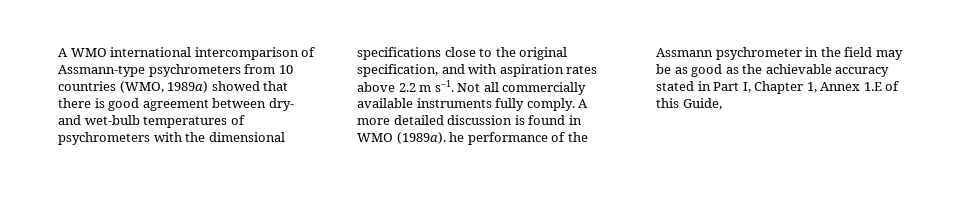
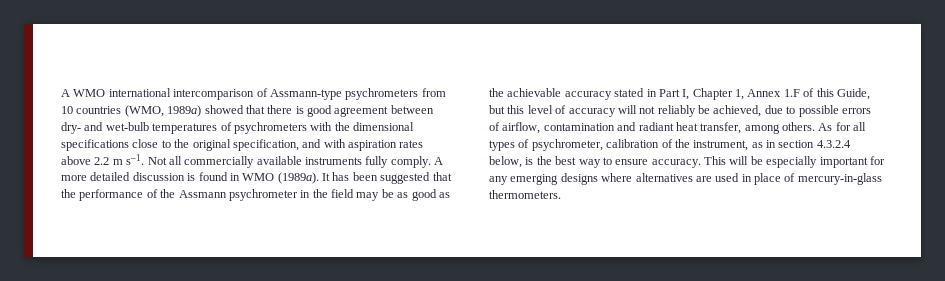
[449,132,465,142] he -> [322,172,452,184] [61,189,76,198] It has been suggested that the
[863,82,882,91] 1.E -> [783,89,800,97] 1.F
(722, 104) none -> [489,105,871,117] [489,122,867,134] [489,139,851,151] [489,156,885,168] [489,173,882,185] [489,190,561,199] but this level of accuracy will not reliably be achieved, due to possible errors of airflow, contamination and radiant heat transfer, among others. As for all types of psychrometer, calibration of the instrument, as in section 4.3.2.4 below, is the best way to ensure accuracy. This will be especially important for any emerging designs where alternatives are used in place of mercury-in-glass thermometers.

